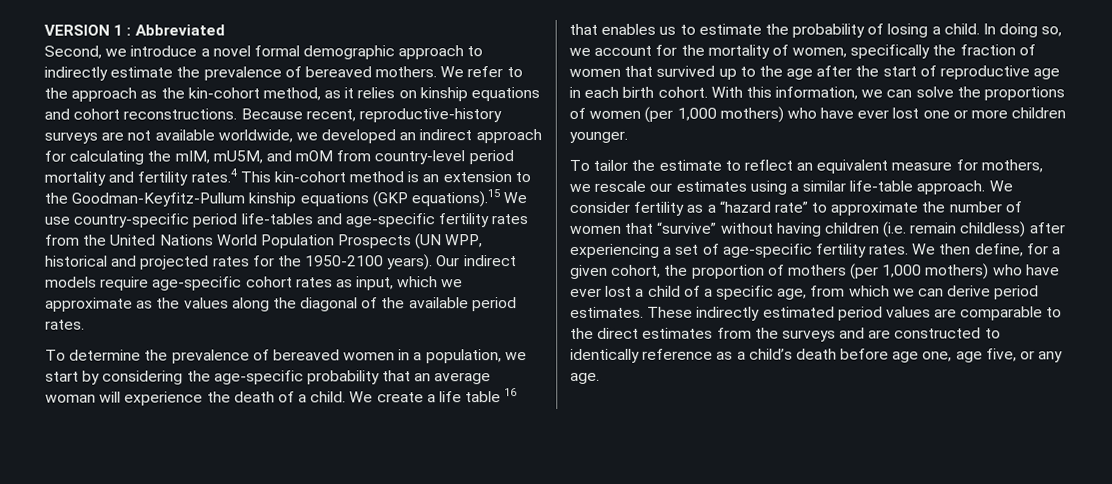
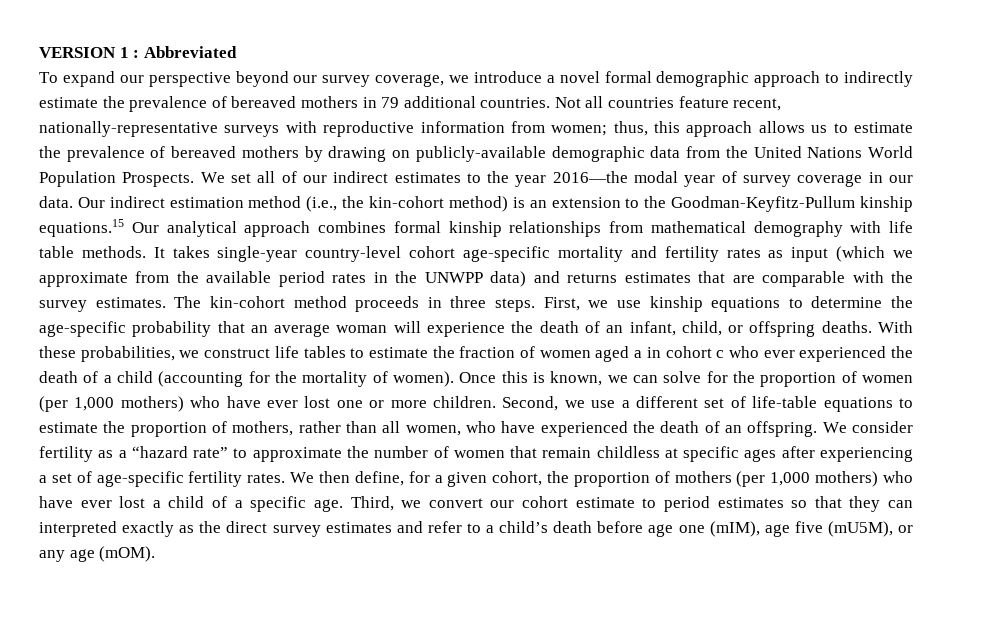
[44,45,102,59] Second, -> [39,71,445,87] To expand our perspective beyond our survey coverage,
[375,66,523,78] [44,87,541,102] [44,108,502,123] [44,129,542,144] [44,150,514,165] [44,168,405,186] mothers. We refer to the approach as the kin-cohort method, as it relies on kinship equations and cohort reconstructions. Because recent, reproductive-history surveys are not available worldwide, we developed an indirect approach for calculating the mIM, mU5M, and mOM from country-level period mortality and fertility rates.4 This kin-cohort method -> [300,96,782,111] [39,121,913,137] [39,146,914,162] [39,171,913,187] [39,196,508,212] mothers in 79 additional countries. Not all countries feature recent, nationally-representative surveys with reproductive information from women; thus, this approach allows us to estimate the prevalence of bereaved mothers by drawing on publicly-available demographic data from the United Nations World Population Prospects. We set all of our indirect estimates to the year 2016—the modal year of survey coverage in our data. Our indirect estimation method (i.e., the kin-cohort method)
[299,189,528,208] [44,213,529,228] [44,233,484,250] [45,254,517,271] [45,276,464,291] [45,297,517,312] [45,319,85,330] [45,349,527,364] [45,370,184,385] equations (GKP equations).15 We use country-specific period life-tables and age-specific fertility rates from the United Nations World Population Prospects (UN WPP, historical and projected rates for the 1950-2100 years). Our indirect models require age-specific cohort rates as input, which we approximate as the values along the diagonal of the available period rates. // To determine the prevalence of bereaved women in a population, we start by considering -> [39,219,913,237] [39,246,914,262] [39,271,913,287] [39,296,883,312] equations.15 Our analytical approach combines formal kinship relationships from mathematical demography with life table methods. It takes single-year country-level cohort age-specific mortality and fertility rates as input (which we approximate from the available period rates in the UNWPP data) and returns estimates that are comparable with the survey estimates. The kin-cohort method proceeds in three steps. First, we use kinship equations to determine
[298,388,518,403] [569,23,1063,38] [569,44,1036,59] [569,65,1061,80] [569,86,1066,101] a child. We create a life table 16 that enables us to estimate the probability of losing a child. In doing so, we account for the mortality of women, specifically the fraction of women that survived up to the age after the start of reproductive age in each birth cohort. With this information, we can solve the proportions -> [606,321,913,337] [39,346,914,362] [39,371,837,387] an infant, child, or offspring deaths. With these probabilities, we construct life tables to estimate the fraction of women aged a in cohort c who ever experienced the death of a child (accounting for the mortality of women). Once this is known, we can solve for the proportion
[1011,107,1067,119] [569,130,628,143] [569,159,1043,174] [569,180,986,195] children younger. // To tailor the estimate to reflect an equivalent measure for mothers, we rescale our estimates using a similar life-table approach. -> [432,396,913,412] [39,421,818,437] children. Second, we use a different set of life-table equations to estimate the proportion of mothers, rather than all women, who have experienced the death of an offspring.
[656,221,1026,238] “survive” without having children (i.e. remain childless) -> [542,446,777,462] remain childless at specific ages
[777,285,1040,300] [570,306,1063,321] [570,327,1001,342] [570,348,734,363] age, from which we can derive period estimates. These indirectly estimated period values are comparable to the direct estimates from the surveys and are constructed to identically reference as -> [313,496,913,512] [39,521,481,537] age. Third, we convert our cohort estimate to period estimates so that they can interpreted exactly as the direct survey estimates and refer to
[922,348,1064,363] [570,372,600,384] one, age five, or any age. -> [678,521,914,537] [39,546,156,562] one (mIM), age five (mU5M), or any age (mOM).

